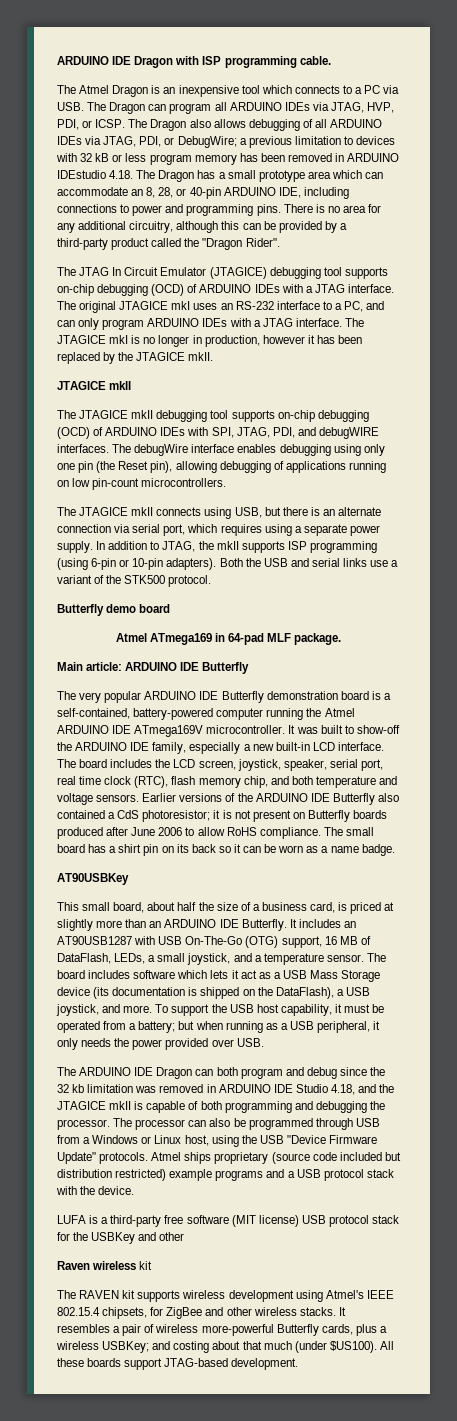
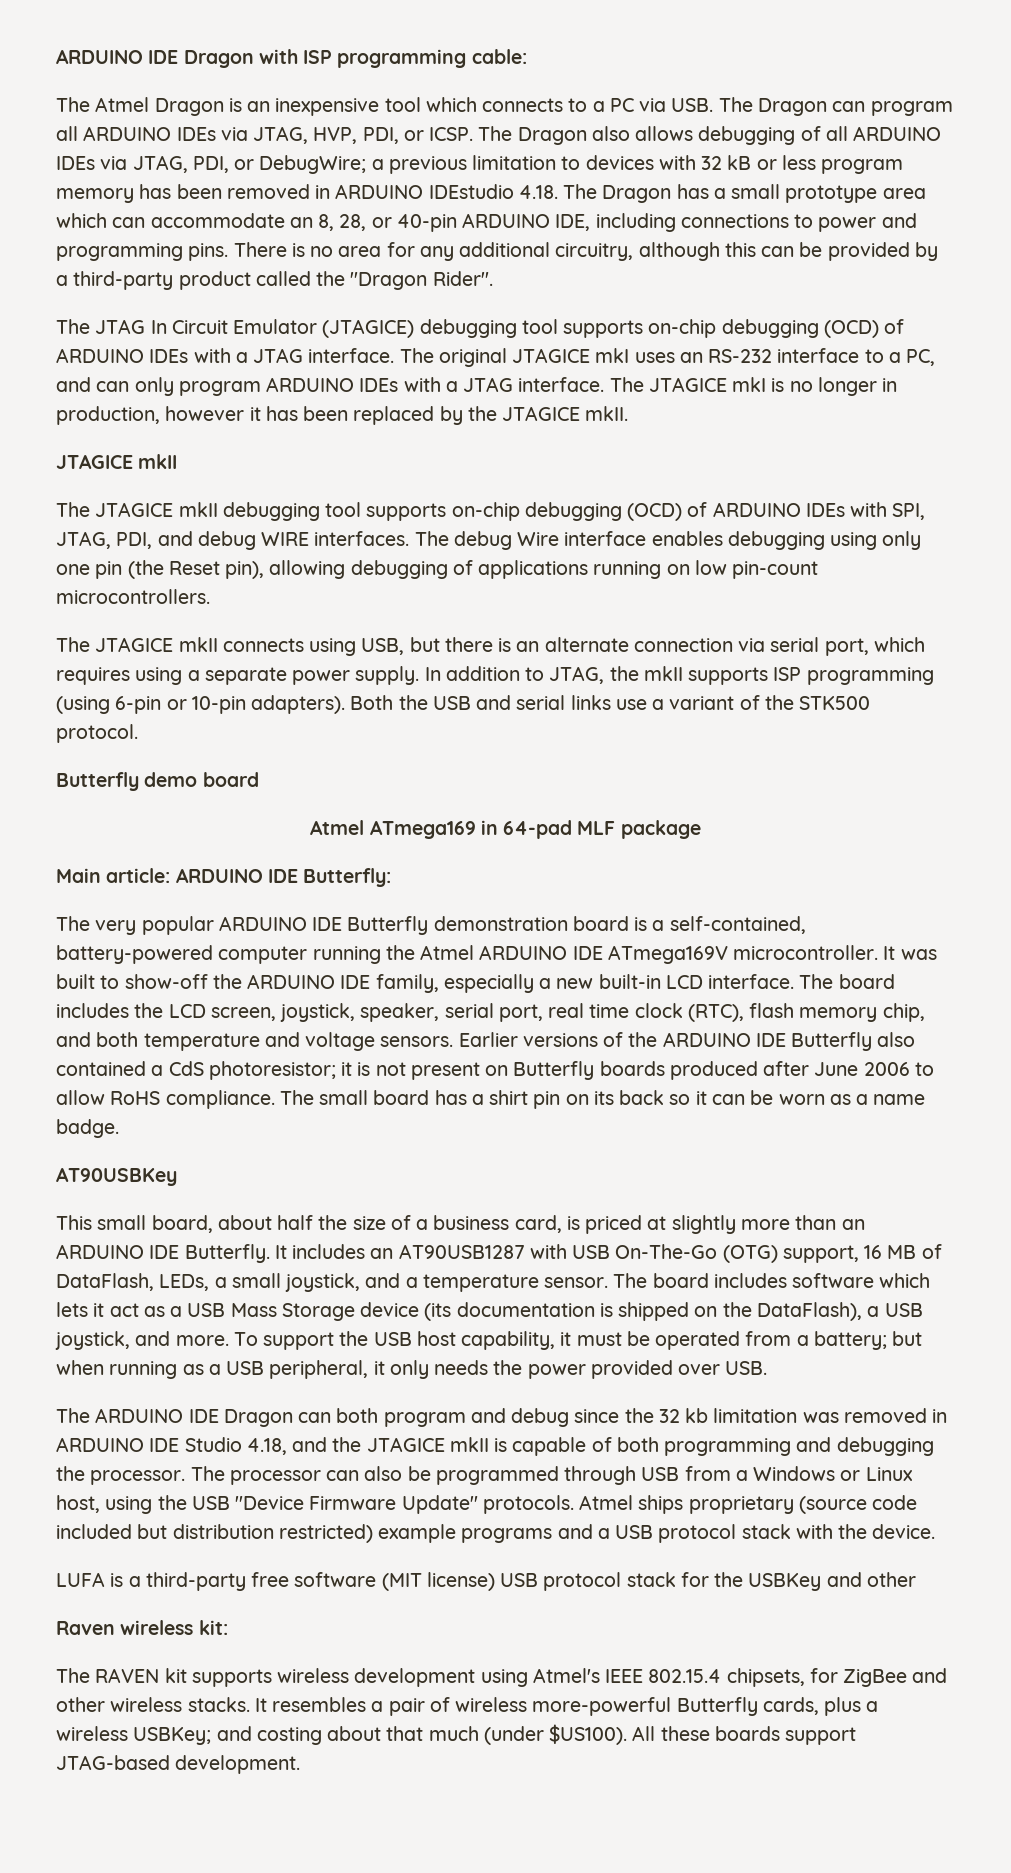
[299,56,331,65] cable. -> [471,49,527,64] cable:
[318,427,379,439] [57,444,189,456] debugWIRE interfaces. The debugWire -> [197,531,560,550] debug WIRE interfaces. The debug Wire
[294,633,342,645] package. -> [620,820,701,839] package
[202,662,250,674] Butterfly -> [303,868,392,887] Butterfly:
[139,1261,153,1270] kit -> [198,1620,228,1635] kit:

